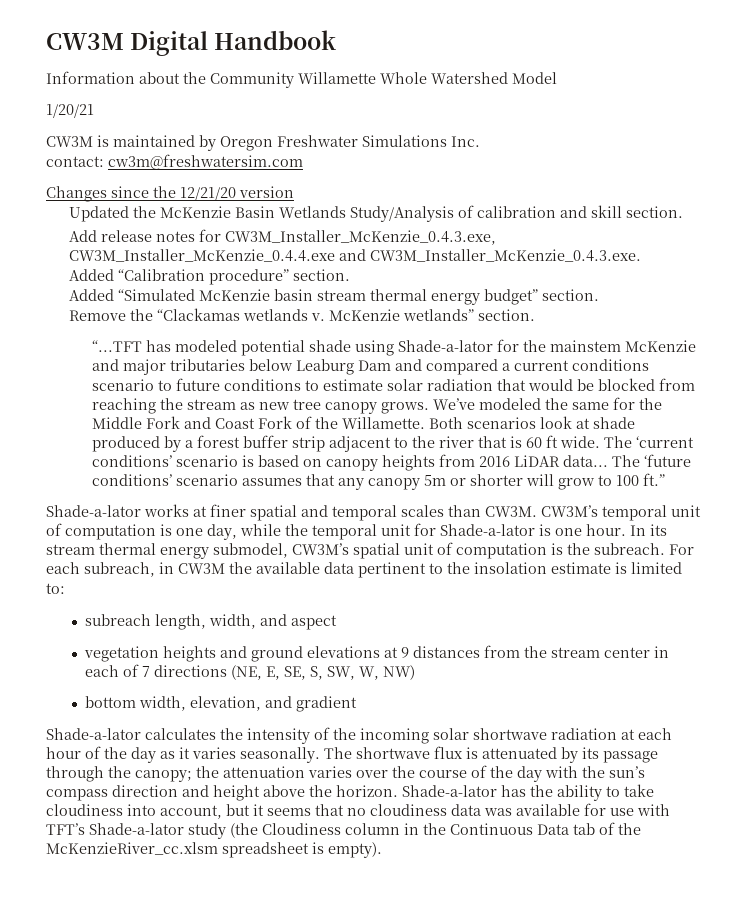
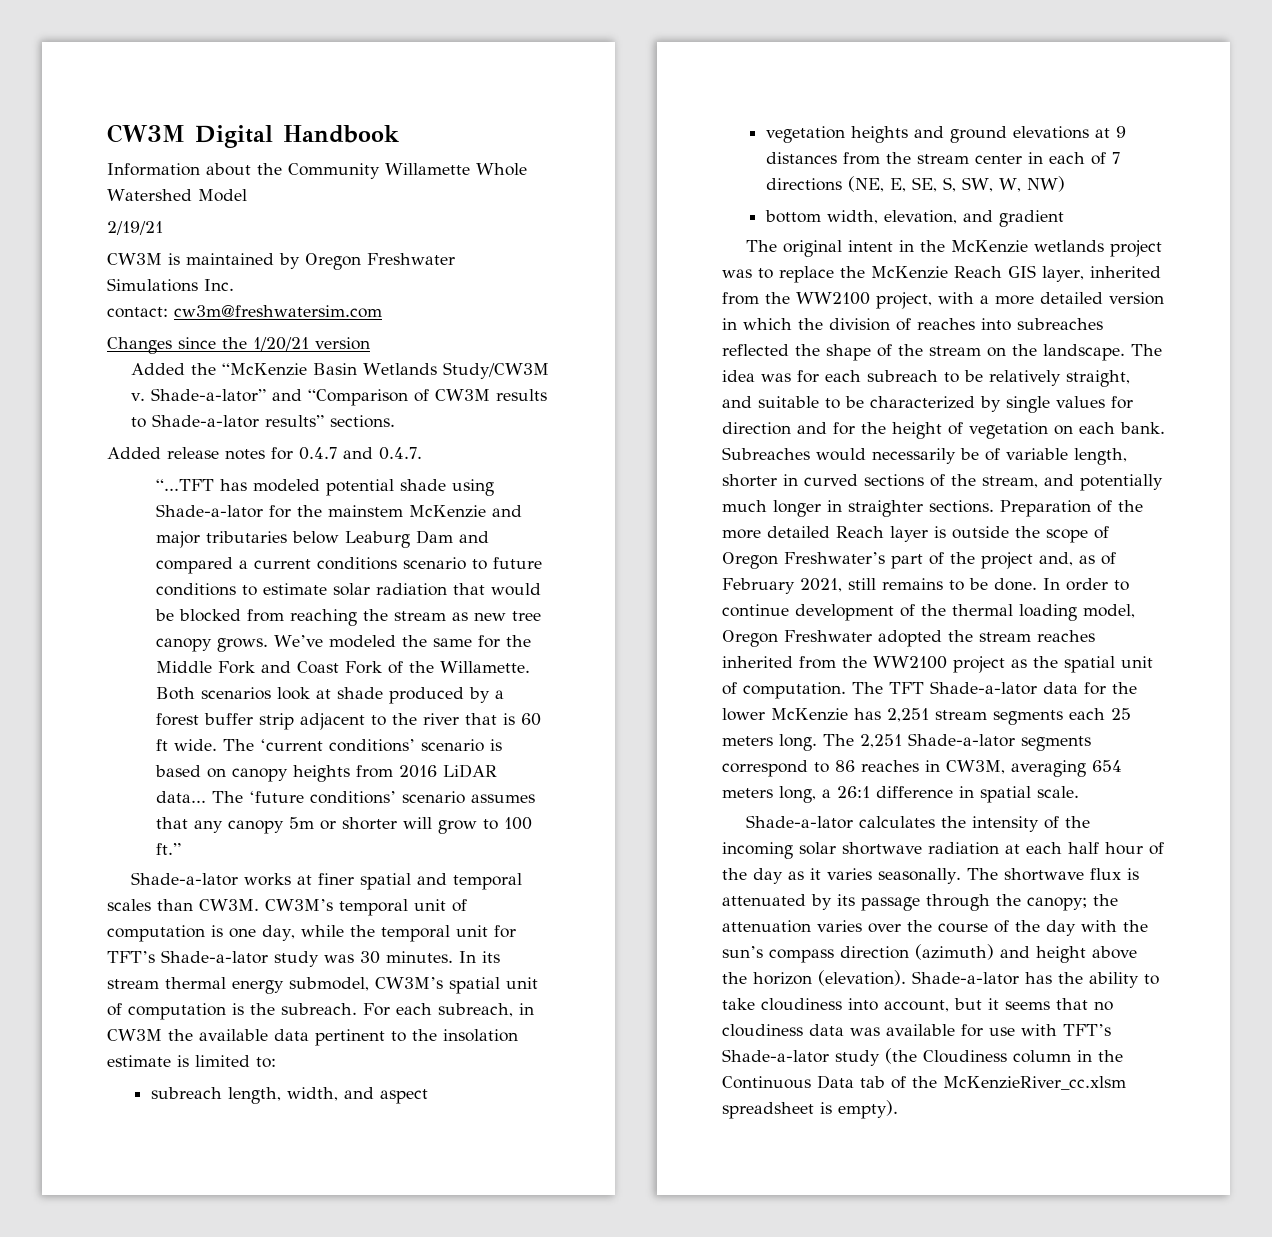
[46,104,94,118] 1/20/21 -> [107,221,163,235] 2/19/21
[180,187,236,201] 12/21/20 -> [253,337,309,351] 1/20/21
[69,205,684,222] [69,229,497,245] [69,249,642,262] [69,269,351,285] [69,289,600,305] [69,308,536,321] Updated the McKenzie Basin Wetlands Study/Analysis of calibration and skill section. // Add release notes for CW3M_Installer_McKenzie_0.4.3.exe, CW3M_Installer_McKenzie_0.4.4.exe and CW3M_Installer_McKenzie_0.4.3.exe. // Added “Calibration procedure” section. // Added “Simulated McKenzie basin stream thermal energy budget” section. // Remove the “Clackamas wetlands v. McKenzie wetlands” section. -> [131,362,550,379] [131,388,548,406] [131,414,396,428] [107,447,422,460] Added the “McKenzie Basin Wetlands Study/CW3M v. Shade-a-lator” and “Comparison of CW3M results to Shade-a-lator results” sections. // Added release notes for 0.4.7 and 0.4.7.
[440,524,626,536] Shade-a-lator is one hour. -> [107,950,453,967] TFT’s Shade-a-lator study was 30 minutes.
(358, 704) none -> [745,240,1162,257] [722,265,1161,283] [722,292,1164,309] [722,318,1103,331] [722,344,1162,361] [722,370,1130,387] [722,396,1133,413] [722,422,1165,439] [722,447,1127,465] [722,474,1163,491] [722,500,1143,517] [722,526,1109,543] [722,552,1116,569] [722,578,1129,594] [722,604,1135,621] [722,630,1095,647] [722,656,1153,673] [722,681,1137,699] [722,708,1131,725] [722,733,1091,751] [722,760,1122,777] [722,786,1079,803] // The original intent in the McKenzie wetlands project was to replace the McKenzie Reach GIS layer, inherited from the WW2100 project, with a more detailed version in which the division of reaches into subreaches reflected the shape of the stream on the landscape. The idea was for each subreach to be relatively straight, and suitable to be characterized by single values for direction and for the height of vegetation on each bank. Subreaches would necessarily be of variable length, shorter in curved sections of the stream, and potentially much longer in straighter sections. Preparation of the more detailed Reach layer is outside the scope of Oregon Freshwater’s part of the project and, as of February 2021, still remains to be done. In order to continue development of the thermal loading model, Oregon Freshwater adopted the stream reaches inherited from the WW2100 project as the spatial unit of computation. The TFT Shade-a-lator data for the lower McKenzie has 2,251 stream segments each 25 meters long. The 2,251 Shade-a-lator segments correspond to 86 reaches in CW3M, averaging 654 meters long, a 26:1 difference in spatial scale.
(672, 734) none -> [1068,842,1099,854] half
(178, 791) none -> [915,944,994,960] (azimuth)
[336,785,398,797] horizon. -> [753,970,906,986] horizon (elevation).

